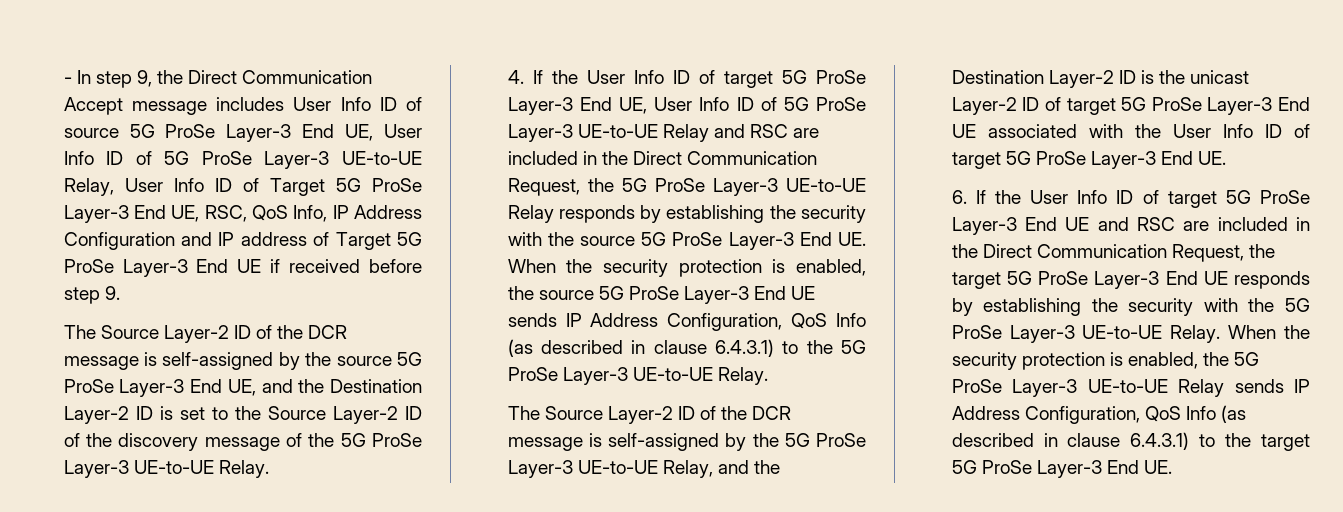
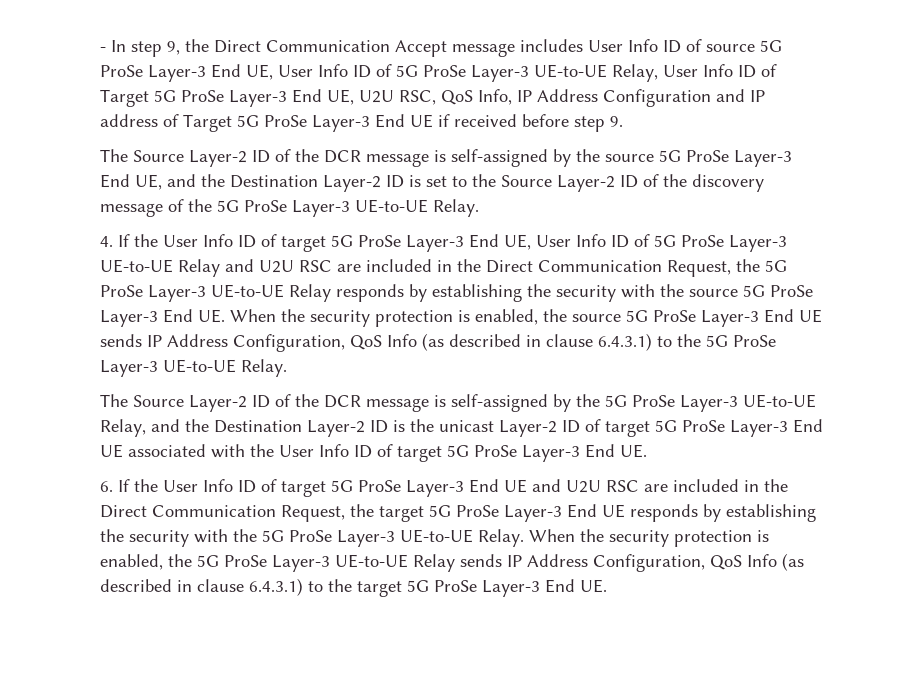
(200, 213) none -> [358,90,394,103] U2U
(746, 131) none -> [258,260,294,273] U2U
(1129, 224) none -> [565,480,601,493] U2U

